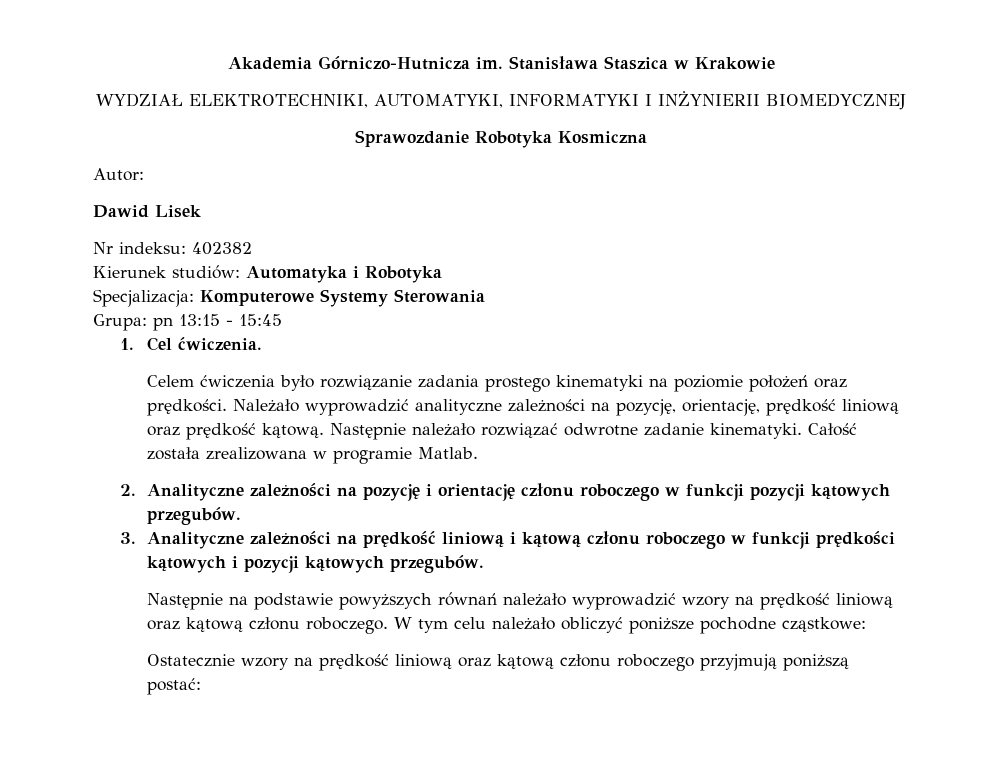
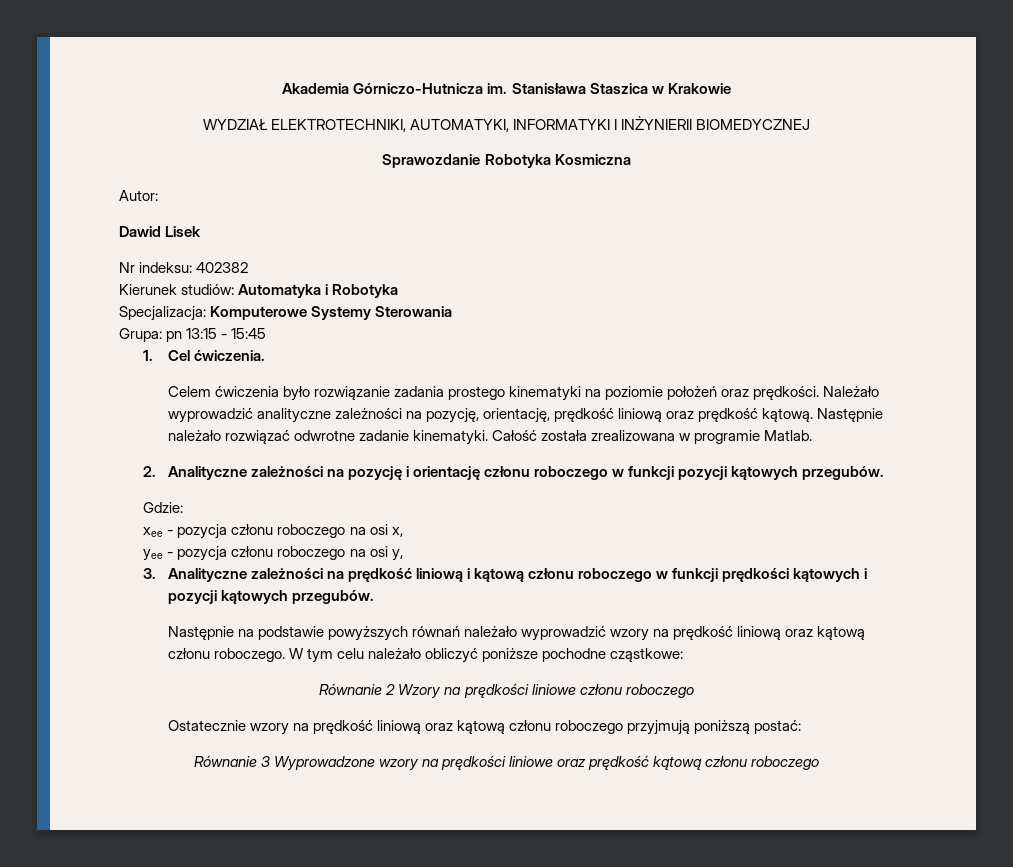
(242, 516) none -> [143,502,184,513] [143,524,403,539] [143,546,403,561] // Gdzie: // xee - pozycja członu roboczego na osi x, // yee - pozycja członu roboczego na osi y,
(867, 624) none -> [319,683,694,699] // Równanie 2 Wzory na prędkości liniowe członu roboczego
(202, 686) none -> [193,755,820,771] // Równanie 3 Wyprowadzone wzory na prędkości liniowe oraz prędkość kątową członu roboczego

